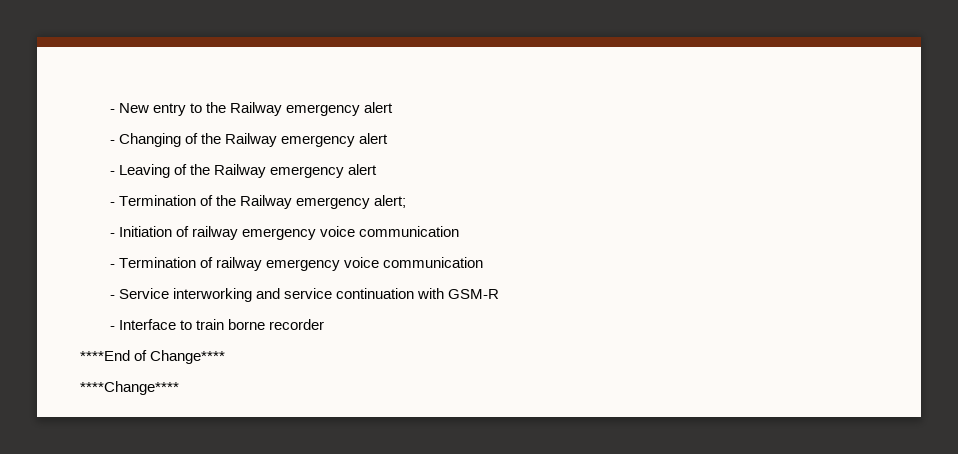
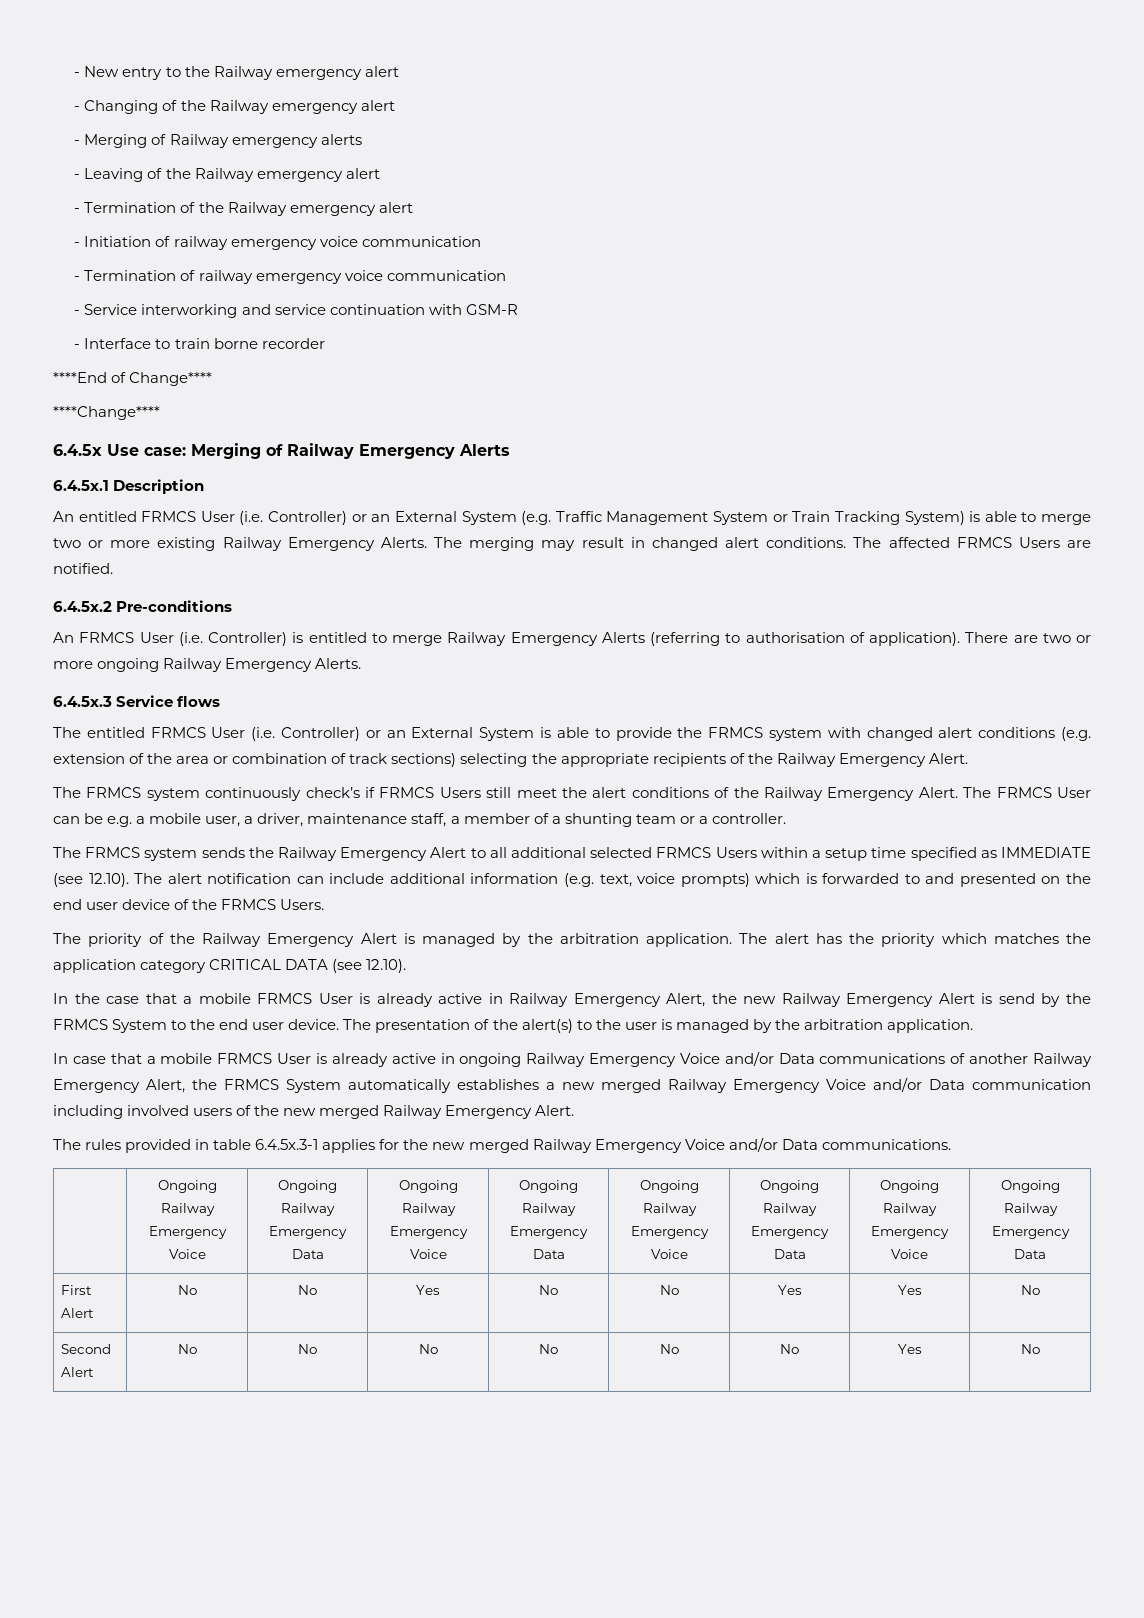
(389, 138) none -> [74,134,362,148] // - Merging of Railway emergency alerts
[374,195,407,208] alert; -> [378,202,413,213] alert
(179, 388) none -> [53,443,510,459] [53,479,205,494] [53,511,1091,525] [53,537,1091,551] [53,563,113,574] [53,600,233,612] [53,632,1091,646] [53,658,362,672] [53,695,221,707] [53,727,1092,741] [53,753,968,767] [53,787,1091,801] [53,813,786,827] [53,847,1092,861] [53,873,1091,887] [53,899,325,910] [53,933,1091,947] [53,959,407,973] [53,993,1091,1007] [53,1019,973,1033] [53,1051,1093,1067] [53,1077,1091,1093] [53,1105,575,1119] [53,1137,951,1153] [157,1180,217,1193] [160,1203,215,1216] [148,1226,227,1239] [168,1249,206,1259] [278,1180,337,1193] [281,1203,335,1216] [269,1226,347,1239] [291,1249,324,1259] [398,1180,458,1193] [401,1203,456,1216] [389,1226,468,1239] [409,1249,447,1259] [519,1180,578,1193] [522,1203,576,1216] [510,1226,588,1239] [532,1249,565,1259] [639,1180,699,1193] [642,1203,697,1216] [630,1226,709,1239] [650,1249,688,1259] [760,1180,819,1193] [763,1203,817,1216] [751,1226,829,1239] [773,1249,806,1259] [880,1180,939,1193] [883,1203,937,1216] [871,1226,949,1239] [891,1249,928,1259] [1000,1180,1060,1193] [1003,1203,1058,1216] [991,1226,1070,1239] [1014,1249,1046,1259] [61,1285,93,1295] [61,1308,95,1318] [177,1285,197,1295] [298,1285,317,1295] [416,1285,440,1295] [539,1285,558,1295] [659,1285,679,1295] [777,1285,802,1295] [897,1285,922,1295] [1020,1285,1040,1295] [61,1344,112,1354] [61,1367,95,1377] [177,1344,197,1354] [298,1344,317,1354] [418,1344,438,1354] [539,1344,558,1354] [659,1344,679,1354] [780,1344,799,1354] [897,1344,922,1354] [1020,1344,1040,1354] // 6.4.5x Use case: Merging of Railway Emergency Alerts // 6.4.5x.1 Description // An entitled FRMCS User (i.e. Controller) or an External System (e.g. Traffic Management System or Train Tracking System) is able to merge two or more existing Railway Emergency Alerts. The merging may result in changed alert conditions. The affected FRMCS Users are notified. // 6.4.5x.2 Pre-conditions // An FRMCS User (i.e. Controller) is entitled to merge Railway Emergency Alerts (referring to authorisation of application). There are two or more ongoing Railway Emergency Alerts. // 6.4.5x.3 Service flows // The entitled FRMCS User (i.e. Controller) or an External System is able to provide the FRMCS system with changed alert conditions (e.g. extension of the area or combination of track sections) selecting the appropriate recipients of the Railway Emergency Alert. // The FRMCS system continuously check’s if FRMCS Users still meet the alert conditions of the Railway Emergency Alert. The FRMCS User can be e.g. a mobile user, a driver, maintenance staff, a member of a shunting team or a controller. // The FRMCS system sends the Railway Emergency Alert to all additional selected FRMCS Users within a setup time specified as IMMEDIATE (see 12.10). The alert notification can include additional information (e.g. text, voice prompts) which is forwarded to and presented on the end user device of the FRMCS Users. // The priority of the Railway Emergency Alert is managed by the arbitration application. The alert has the priority which matches the application category CRITICAL DATA (see 12.10). // In the case that a mobile FRMCS User is already active in Railway Emergency Alert, the new Railway Emergency Alert is send by the FRMCS System to the end user device. The presentation of the alert(s) to the user is managed by the arbitration application. // In case that a mobile FRMCS User is already active in ongoing Railway Emergency Voice and/or Data communications of another Railway Emergency Alert, the FRMCS System automatically establishes a new merged Railway Emergency Voice and/or Data communication including involved users of the new merged Railway Emergency Alert. // The rules provided in table 6.4.5x.3-1 applies for the new merged Railway Emergency Voice and/or Data communications. // | Ongoing Railway Emergency Voice | Ongoing Railway Emergency Data | Ongoing Railway Emergency Voice | Ongoing Railway Emergency Data | Ongoing Railway Emergency Voice | Ongoing Railway Emergency Data | Ongoing Railway Emergency Voice | Ongoing Railway Emergency Data // First Alert | No | No | Yes | No | No | Yes | Yes | No // Second Alert | No | No | No | No | No | No | Yes | No

